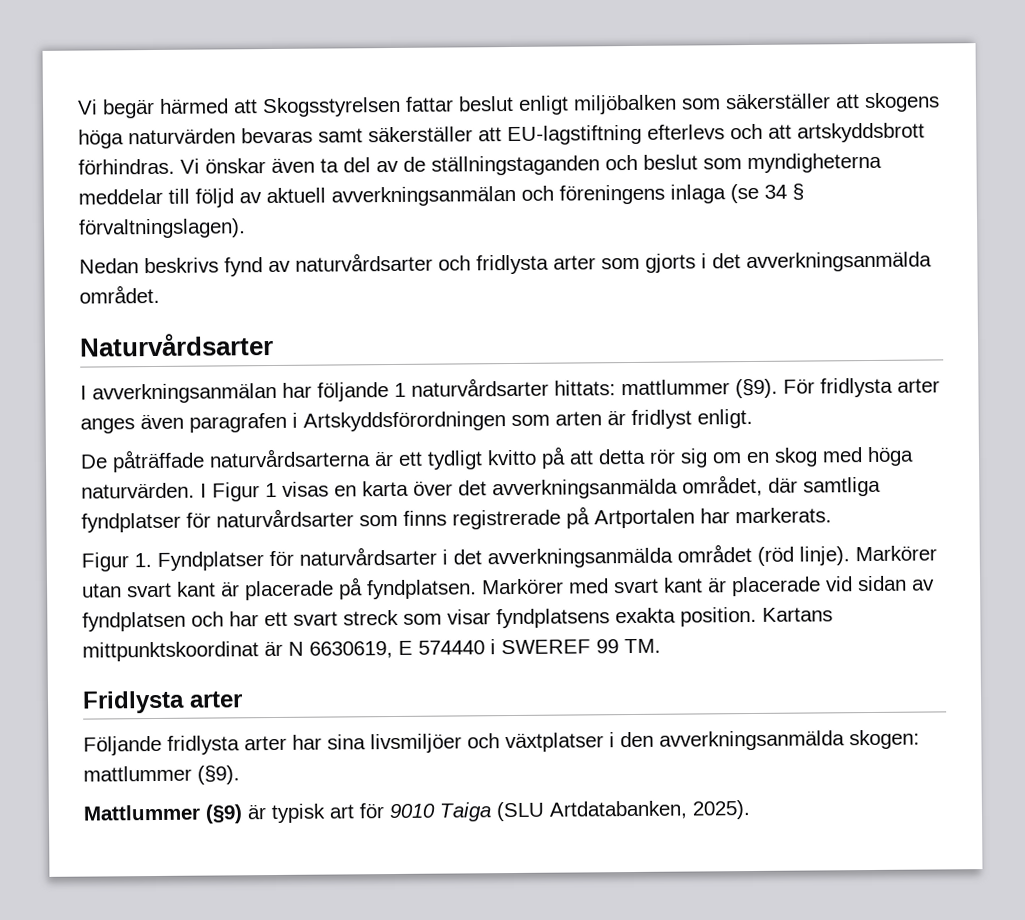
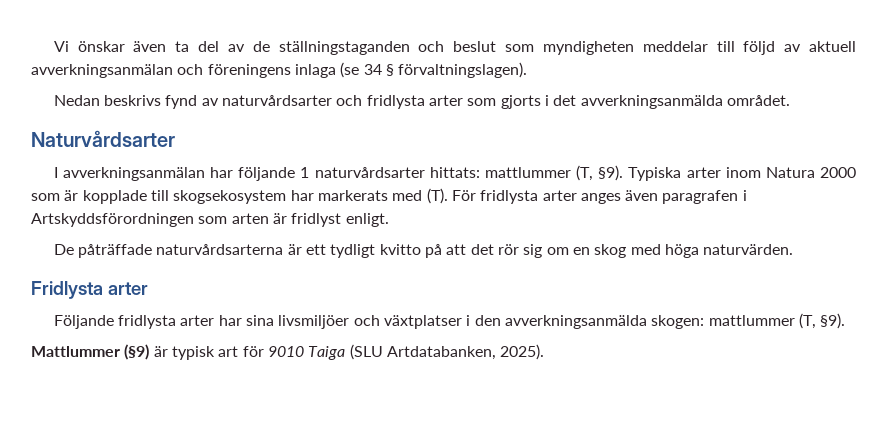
[77,92,940,119] [78,122,925,149] [78,158,200,175] Vi begär härmed att Skogsstyrelsen fattar beslut enligt miljöbalken som säkerställer att skogens höga naturvärden bevaras samt säkerställer att EU-lagstiftning efterlevs och att artskyddsbrott förhindras. Vi -> [53,41,69,52] Vi
[747,152,882,174] myndigheterna -> [542,41,634,55] myndigheten
[735,378,778,399] (§9). -> [576,165,856,181] [31,188,448,204] (T, §9). Typiska arter inom Natura 2000 som är kopplade till skogsekosystem har markerats med (T).
[598,448,646,465] detta -> [470,244,494,255] det
[200,474,881,502] [81,506,832,533] [81,543,937,572] [82,575,935,601] [82,606,833,632] [82,638,661,662] I Figur 1 visas en karta över det avverkningsanmälda området, där samtliga fyndplatser för naturvårdsarter som finns registrerade på Artportalen har markerats. // Figur 1. Fyndplatser för naturvårdsarter i det avverkningsanmälda området (röd linje). Markörer utan svart kant är placerade på fyndplatsen. Markörer med svart kant är placerade vid sidan av fyndplatsen och har ett svart streck som visar fyndplatsens exakta position. Kartans mittpunktskoordinat är N 6630619, E 574440 i SWEREF 99 TM. -> (794, 249) none
[197,765,240,785] (§9). -> [798,313,846,329] (T, §9).

